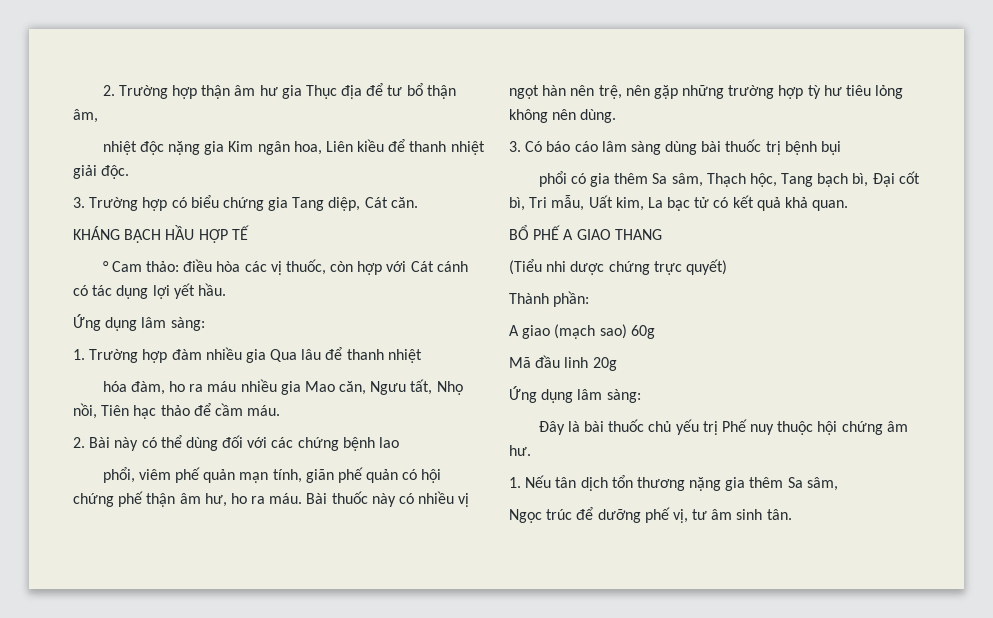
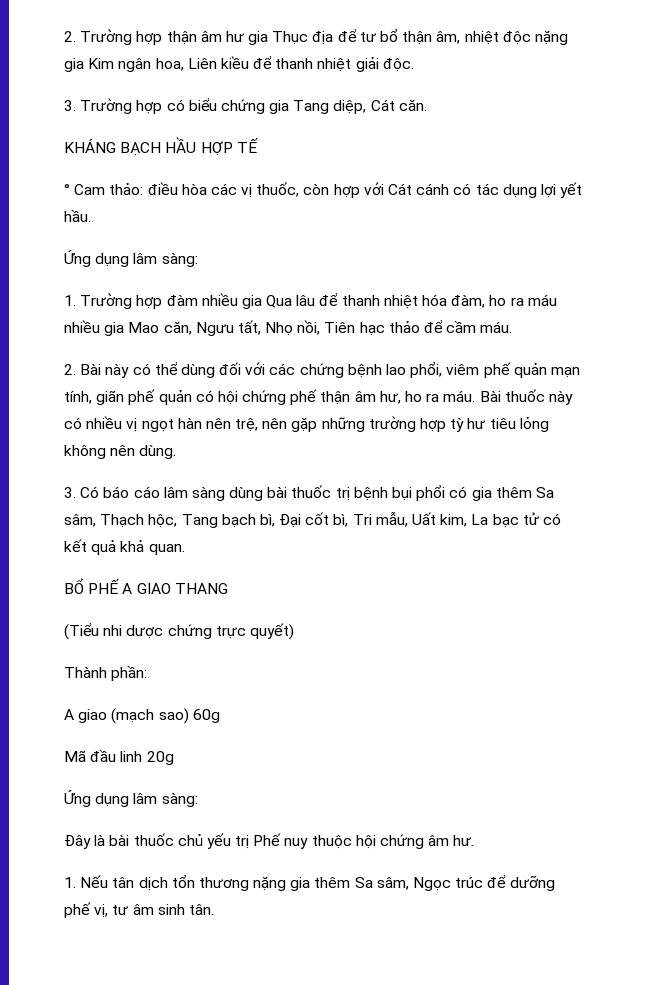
(98, 116) // -> (461, 37) none
(422, 356) // -> (418, 302) none
(400, 442) // -> (407, 369) none
(842, 148) // -> (413, 494) none
(838, 484) // -> (409, 883) none

